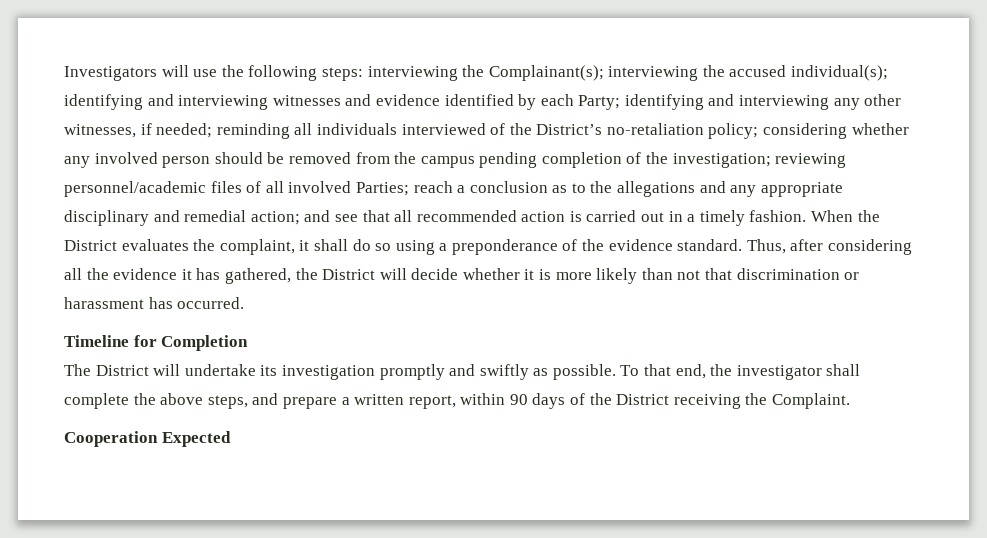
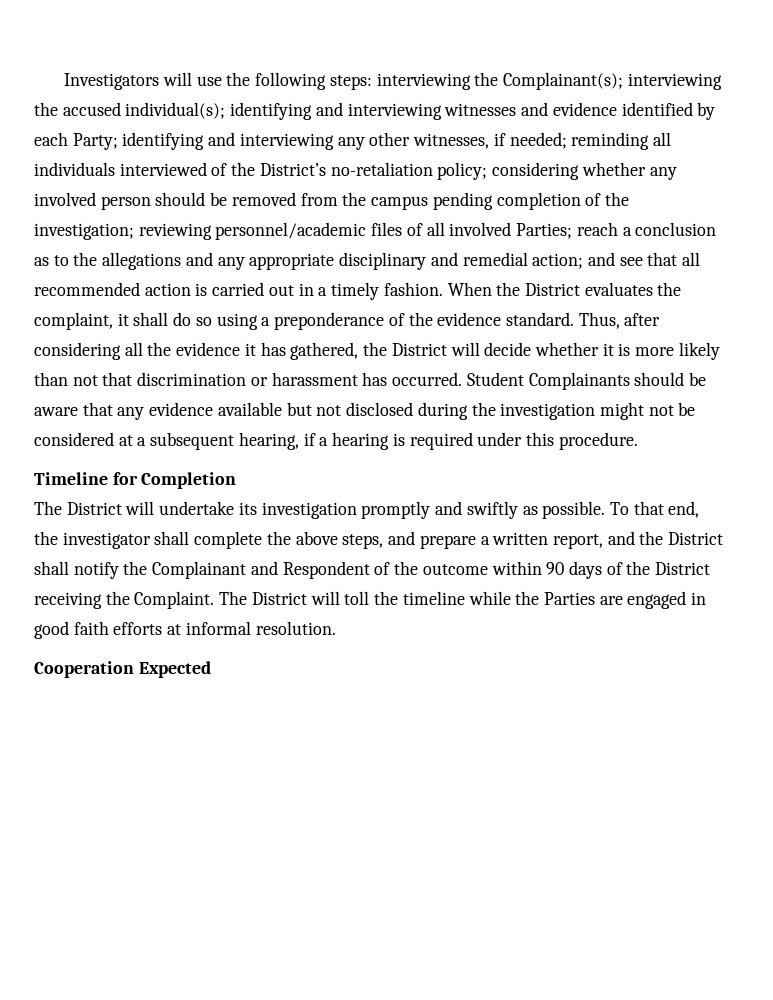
(245, 303) none -> [466,372,706,390] [34,402,696,420] [34,432,638,450] Student Complainants should be aware that any evidence available but not disclosed during the investigation might not be considered at a subsequent hearing, if a hearing is required under this procedure.
(456, 402) none -> [607,531,724,545] [34,561,488,579] and the District shall notify the Complainant and Respondent of the outcome
(851, 401) none -> [219,591,707,609] [34,621,336,639] The District will toll the timeline while the Parties are engaged in good faith efforts at informal resolution.

